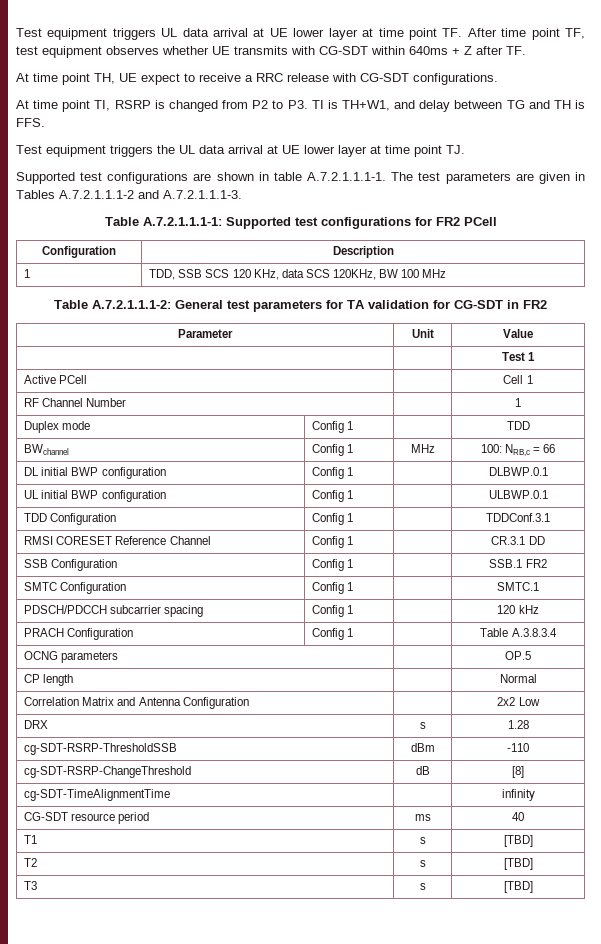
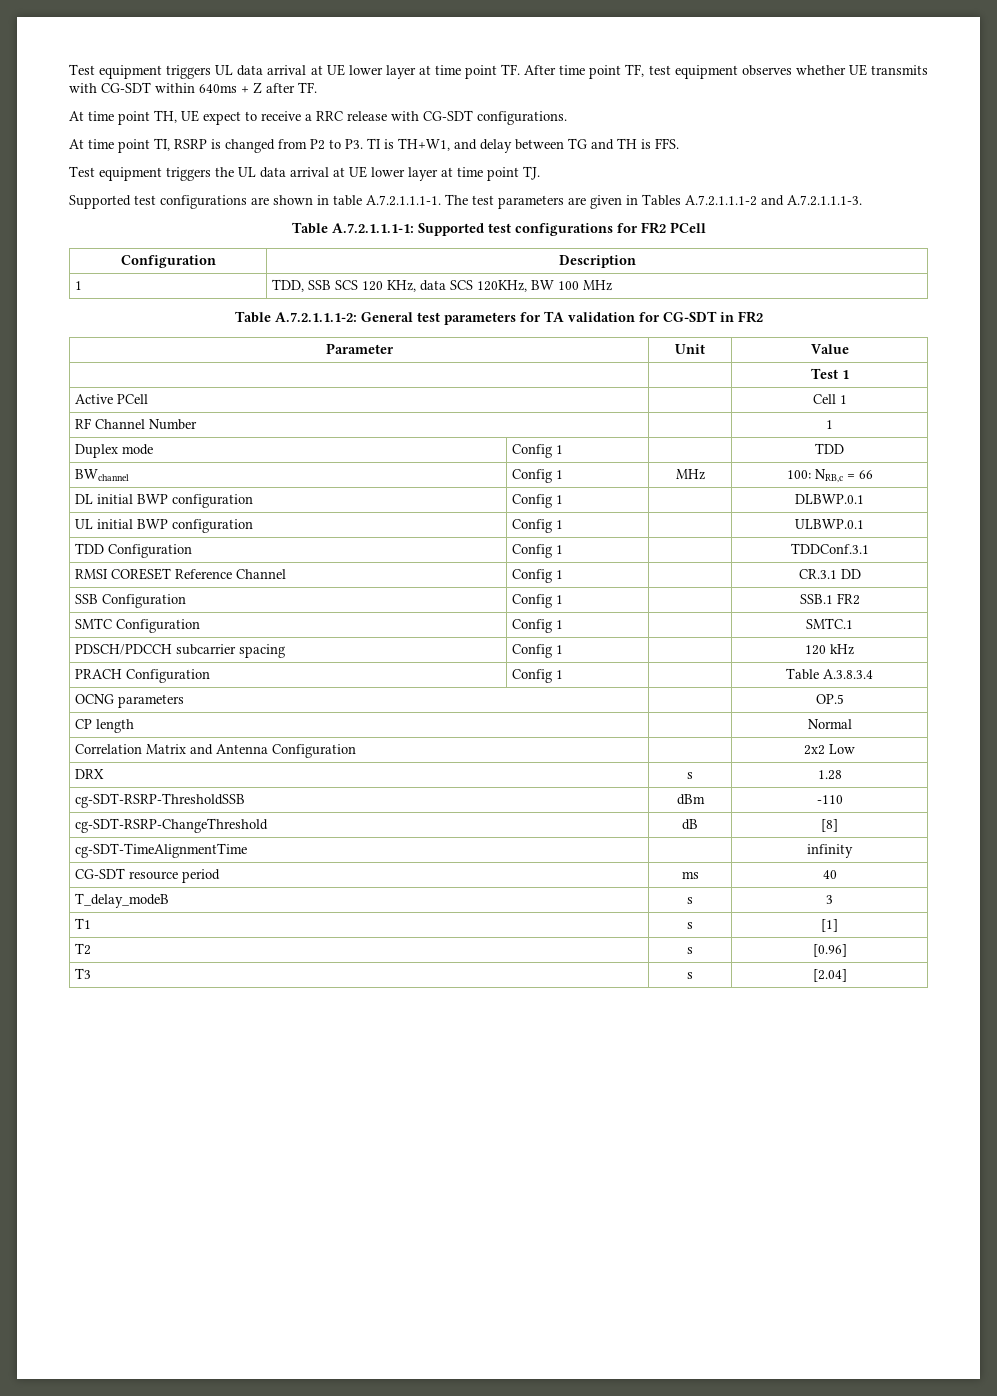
(524, 816) none -> [75,893,170,908] [687,897,693,904] [826,895,833,904] // T_delay_modeB | s | 3
[503,835,533,847] [TBD] -> [821,919,838,932] [1]
[503,858,533,870] [TBD] -> [812,944,847,957] [0.96]
[503,881,533,893] [TBD] -> [812,969,847,982] [2.04]

